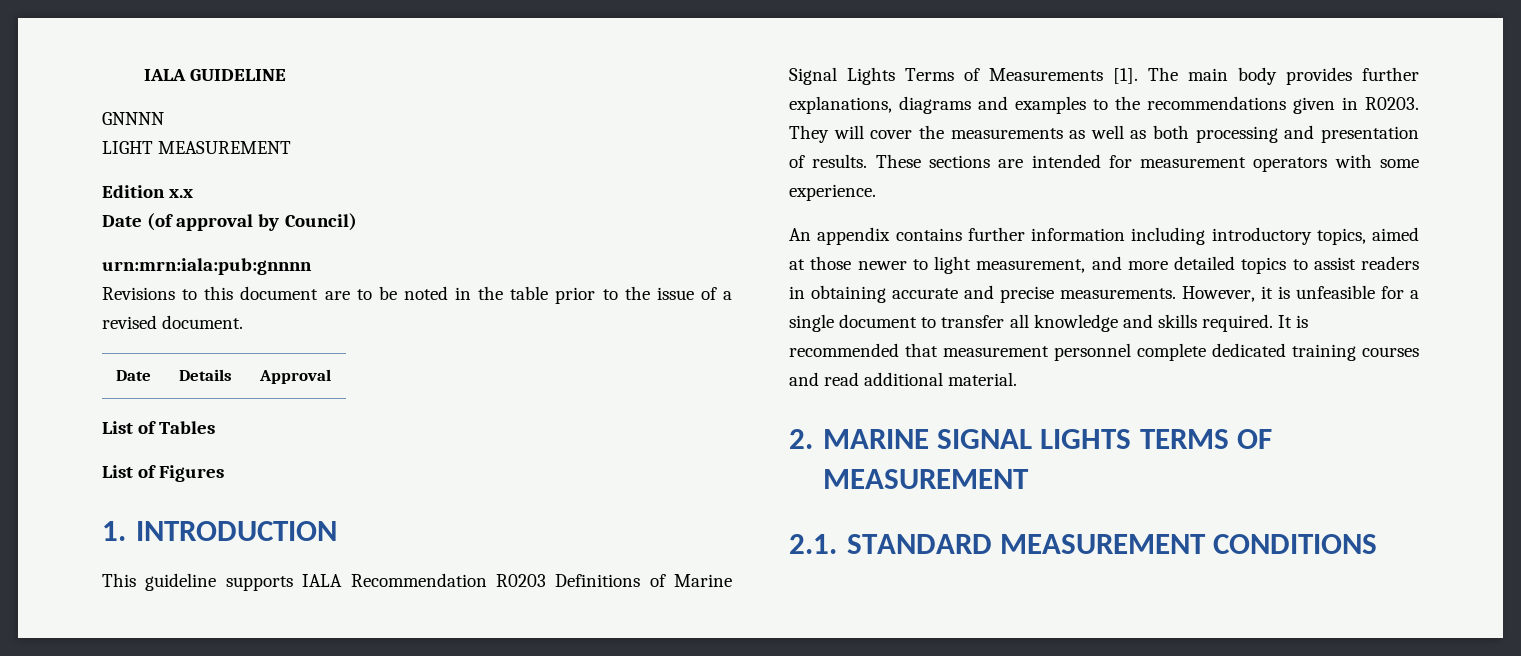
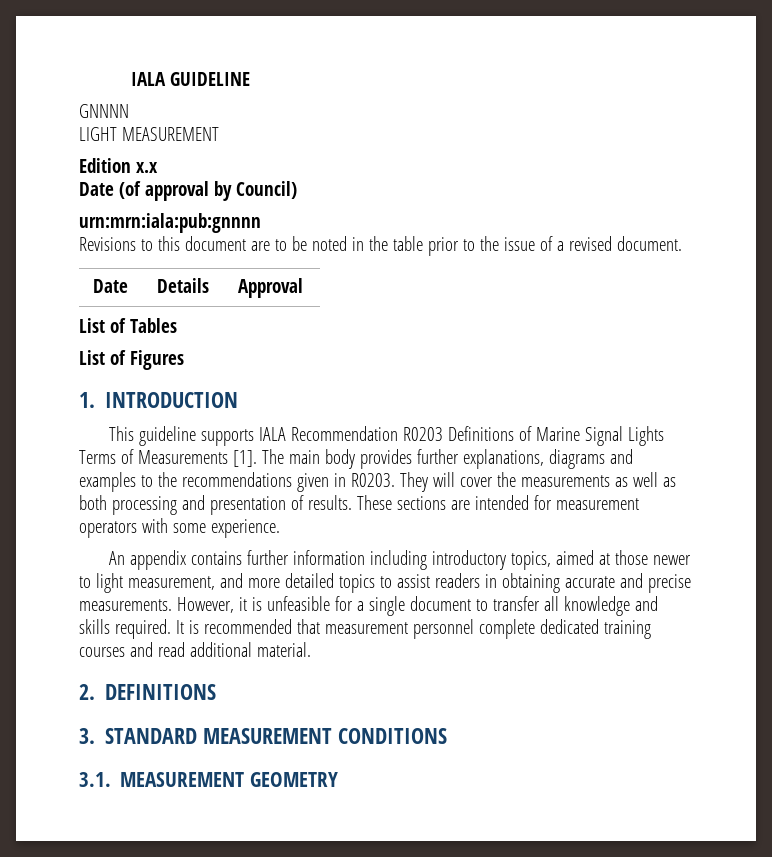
[822,429,1272,449] [822,469,1029,489] [789,534,837,554] MARINE SIGNAL LIGHTS TERMS OF MEASUREMENT // 2.1. -> [105,684,217,700] [79,728,95,744] DEFINITIONS // 3.
(1378, 544) none -> [79,772,338,787] // 3.1. MEASUREMENT GEOMETRY

